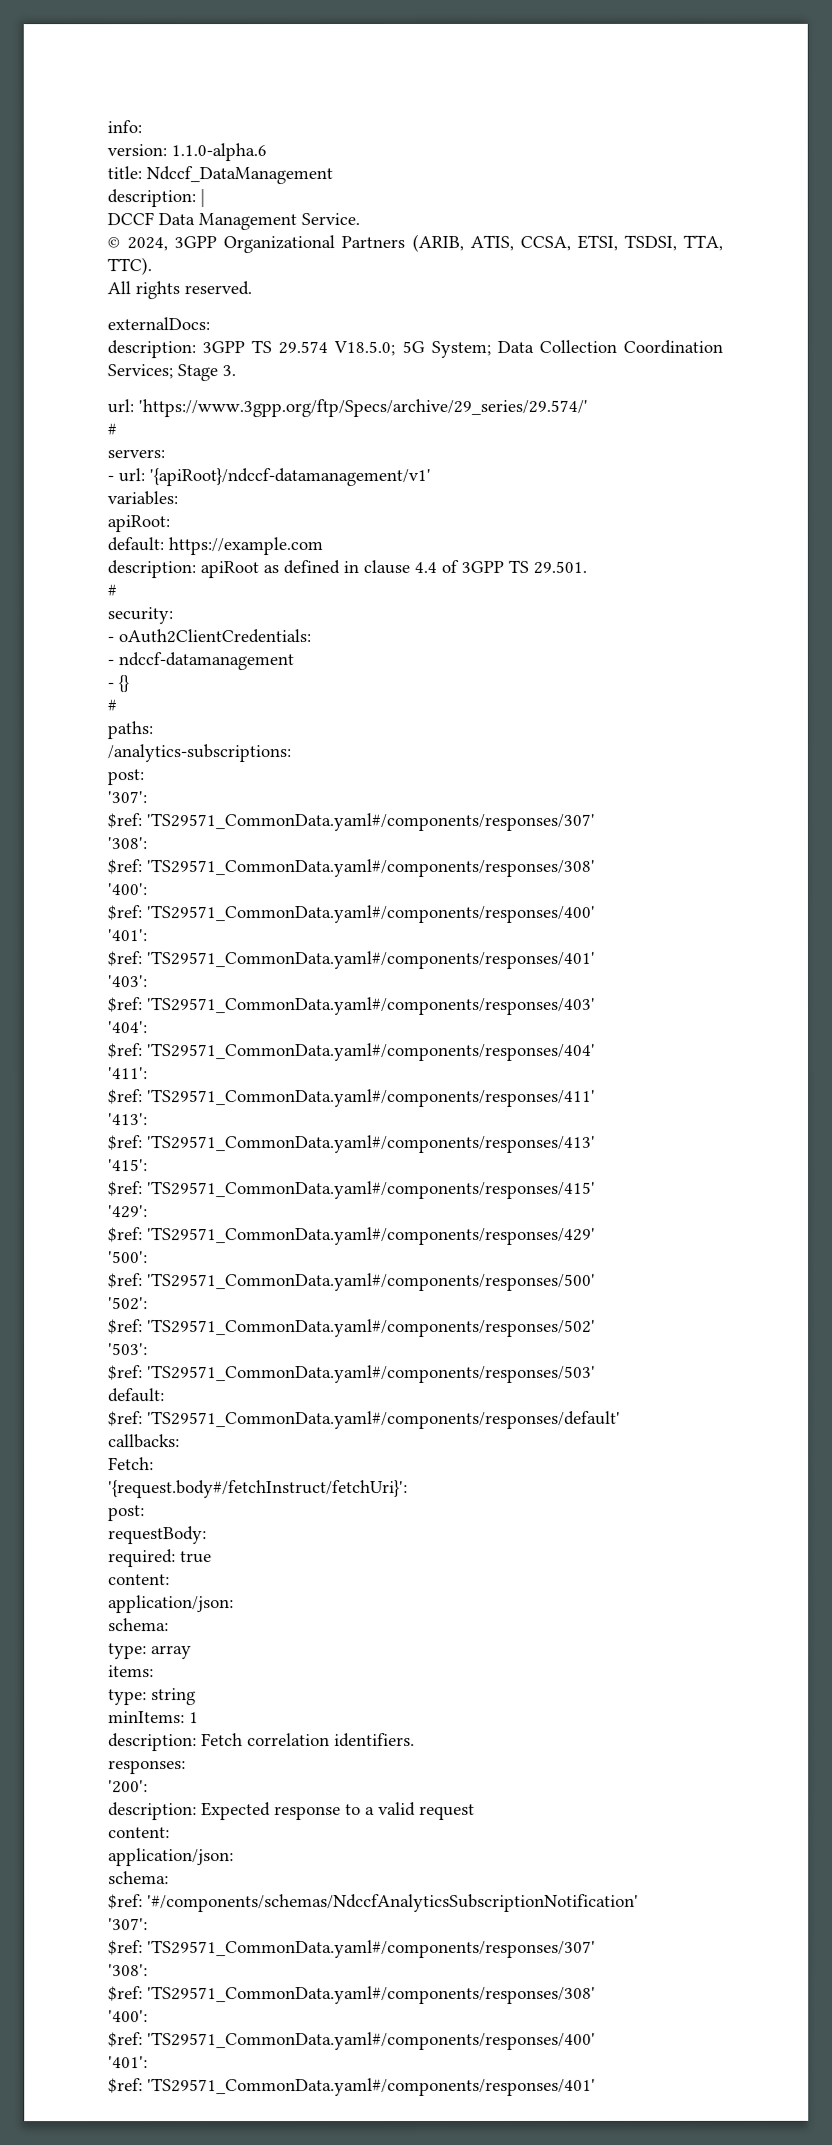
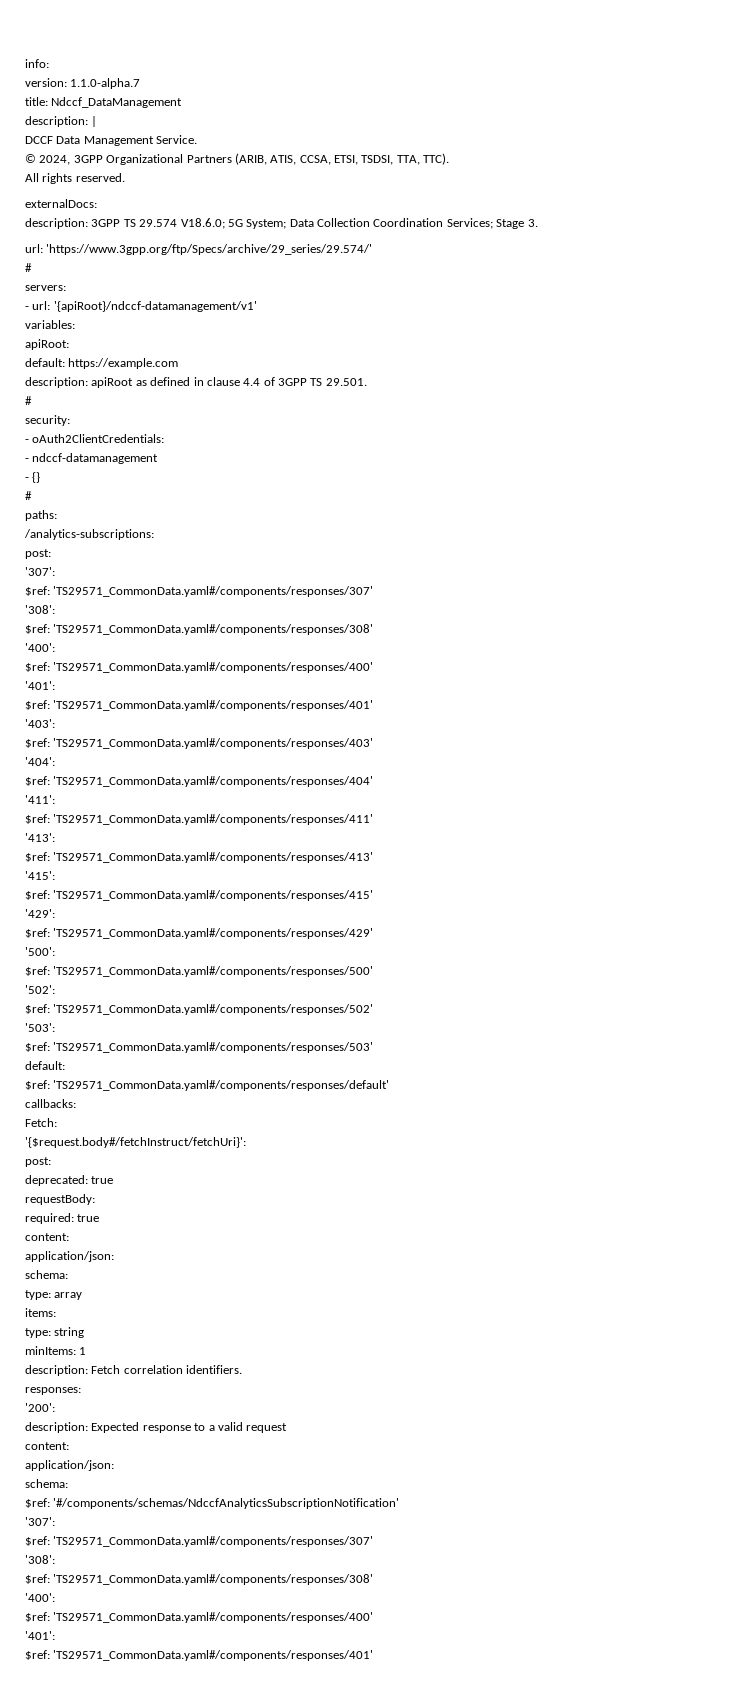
[171,143,267,162] 1.1.0-alpha.6 -> [70,78,141,89] 1.1.0-alpha.7
[333,341,396,357] V18.5.0; -> [180,218,225,229] V18.6.0;
[108,1480,408,1499] [108,1505,145,1522] '{request.body#/fetchInstruct/fetchUri}': // post: -> [25,1137,246,1148] [25,1157,51,1167] [25,1175,114,1186] '{$request.body#/fetchInstruct/fetchUri}': // post: // deprecated: true

